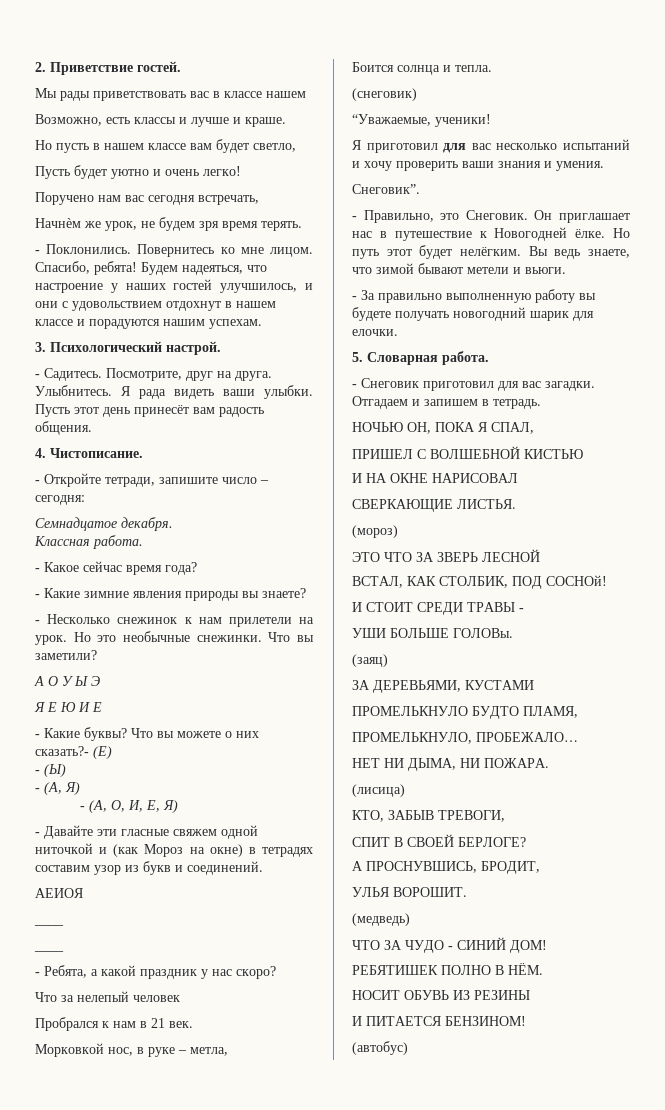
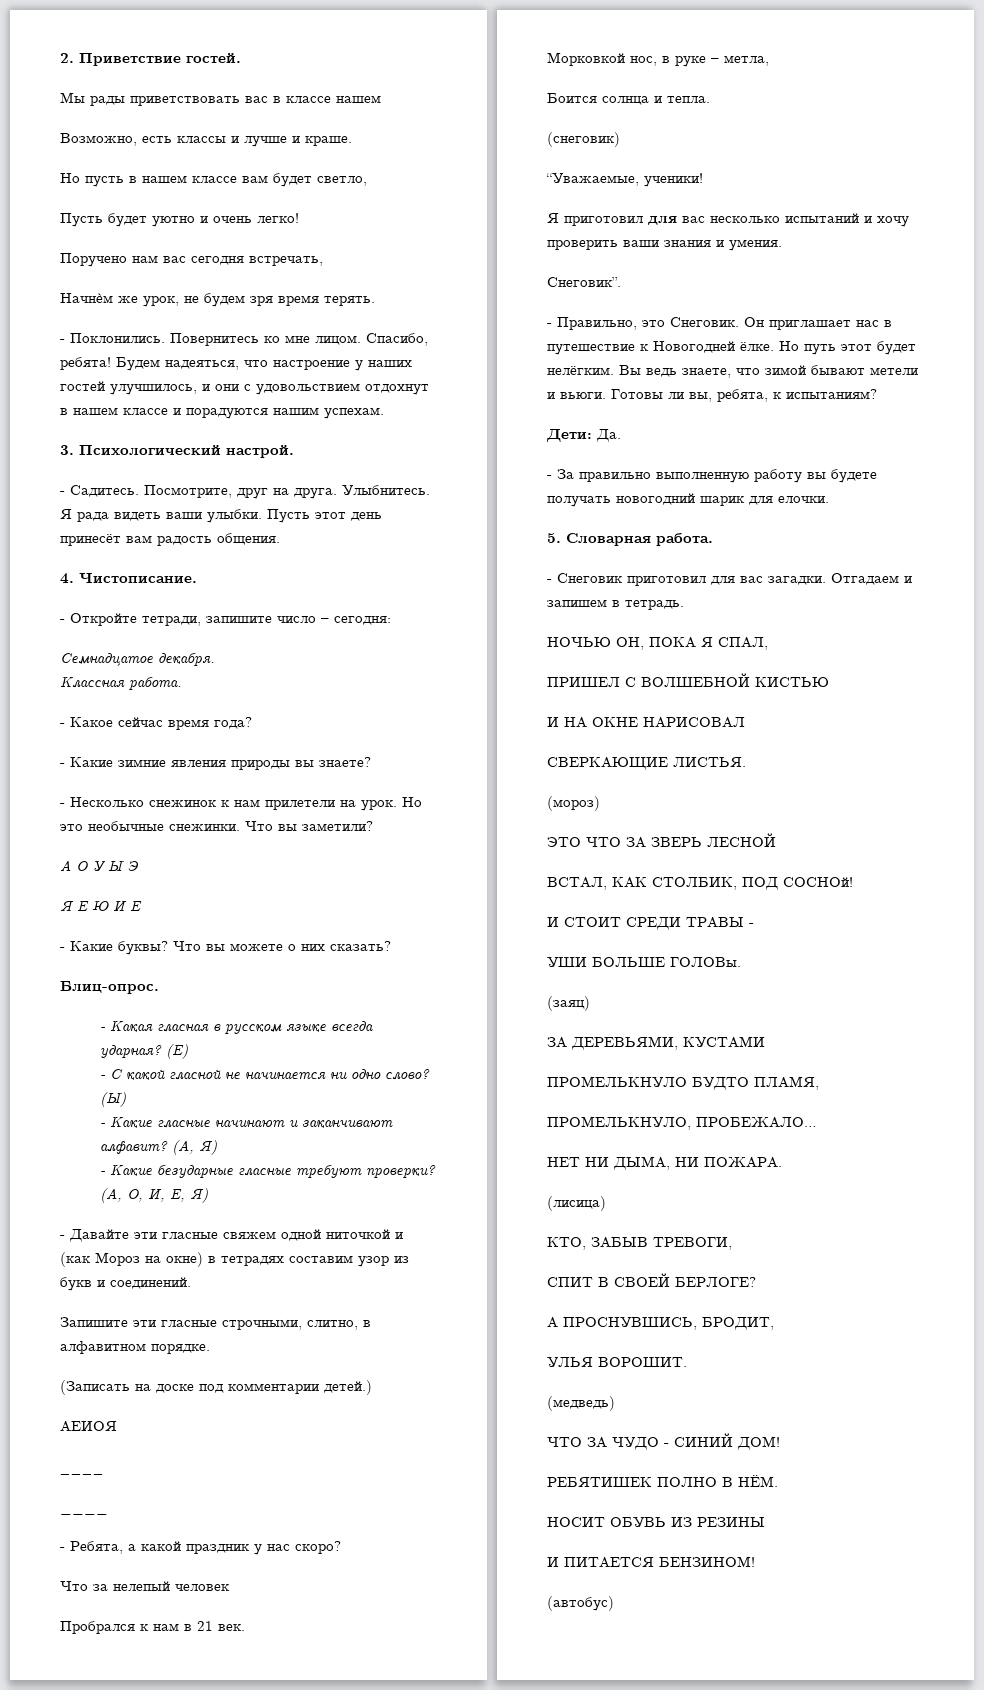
[35,746,112,759] [35,764,66,777] [35,782,80,795] [80,806,86,810] сказать?- (Е) // - (Ы) // - (А, Я) // - -> [330,941,391,951] [60,981,159,994] [100,1020,374,1035] [100,1044,189,1059] [100,1069,431,1081] [100,1092,127,1107] [100,1116,394,1129] [100,1140,218,1155] [100,1164,437,1179] сказать? // Блиц-опрос. // - Какая гласная в русском языке всегда ударная? (Е) // - С какой гласной не начинается ни одно слово? (Ы) // - Какие гласные начинают и заканчивают алфавит? (А, Я) // - Какие безударные гласные требуют проверки?
(263, 868) none -> [60,1317,371,1330] [60,1341,210,1354] [60,1380,372,1395] // Запишите эти гласные строчными, слитно, в алфавитном порядке. // (Записать на доске под комментарии детей.)
(566, 270) none -> [611,389,877,402] [546,429,621,442] Готовы ли вы, ребята, к испытаниям? // Дети: Да.

